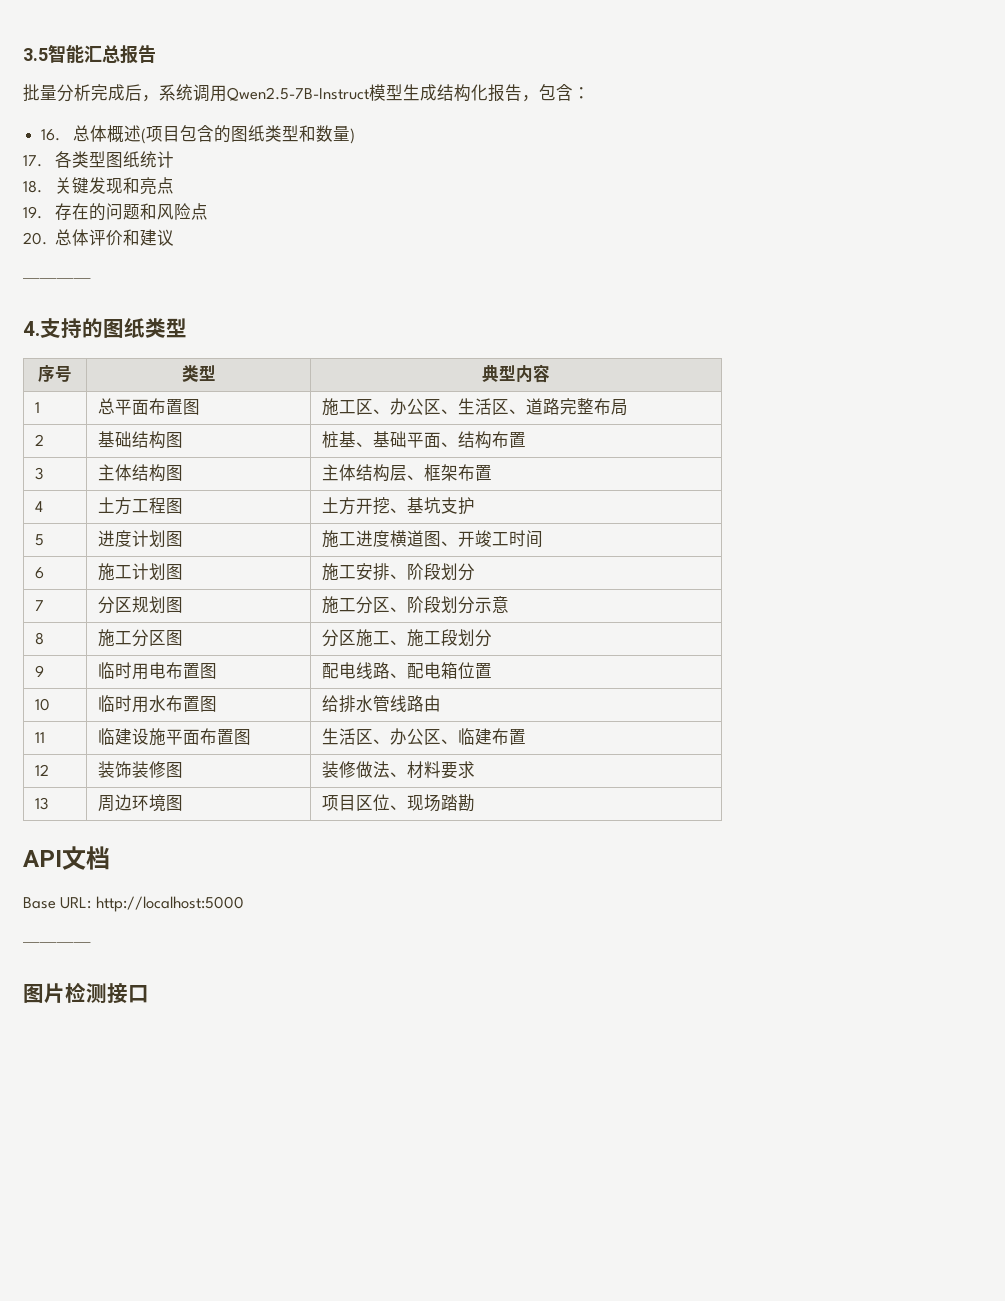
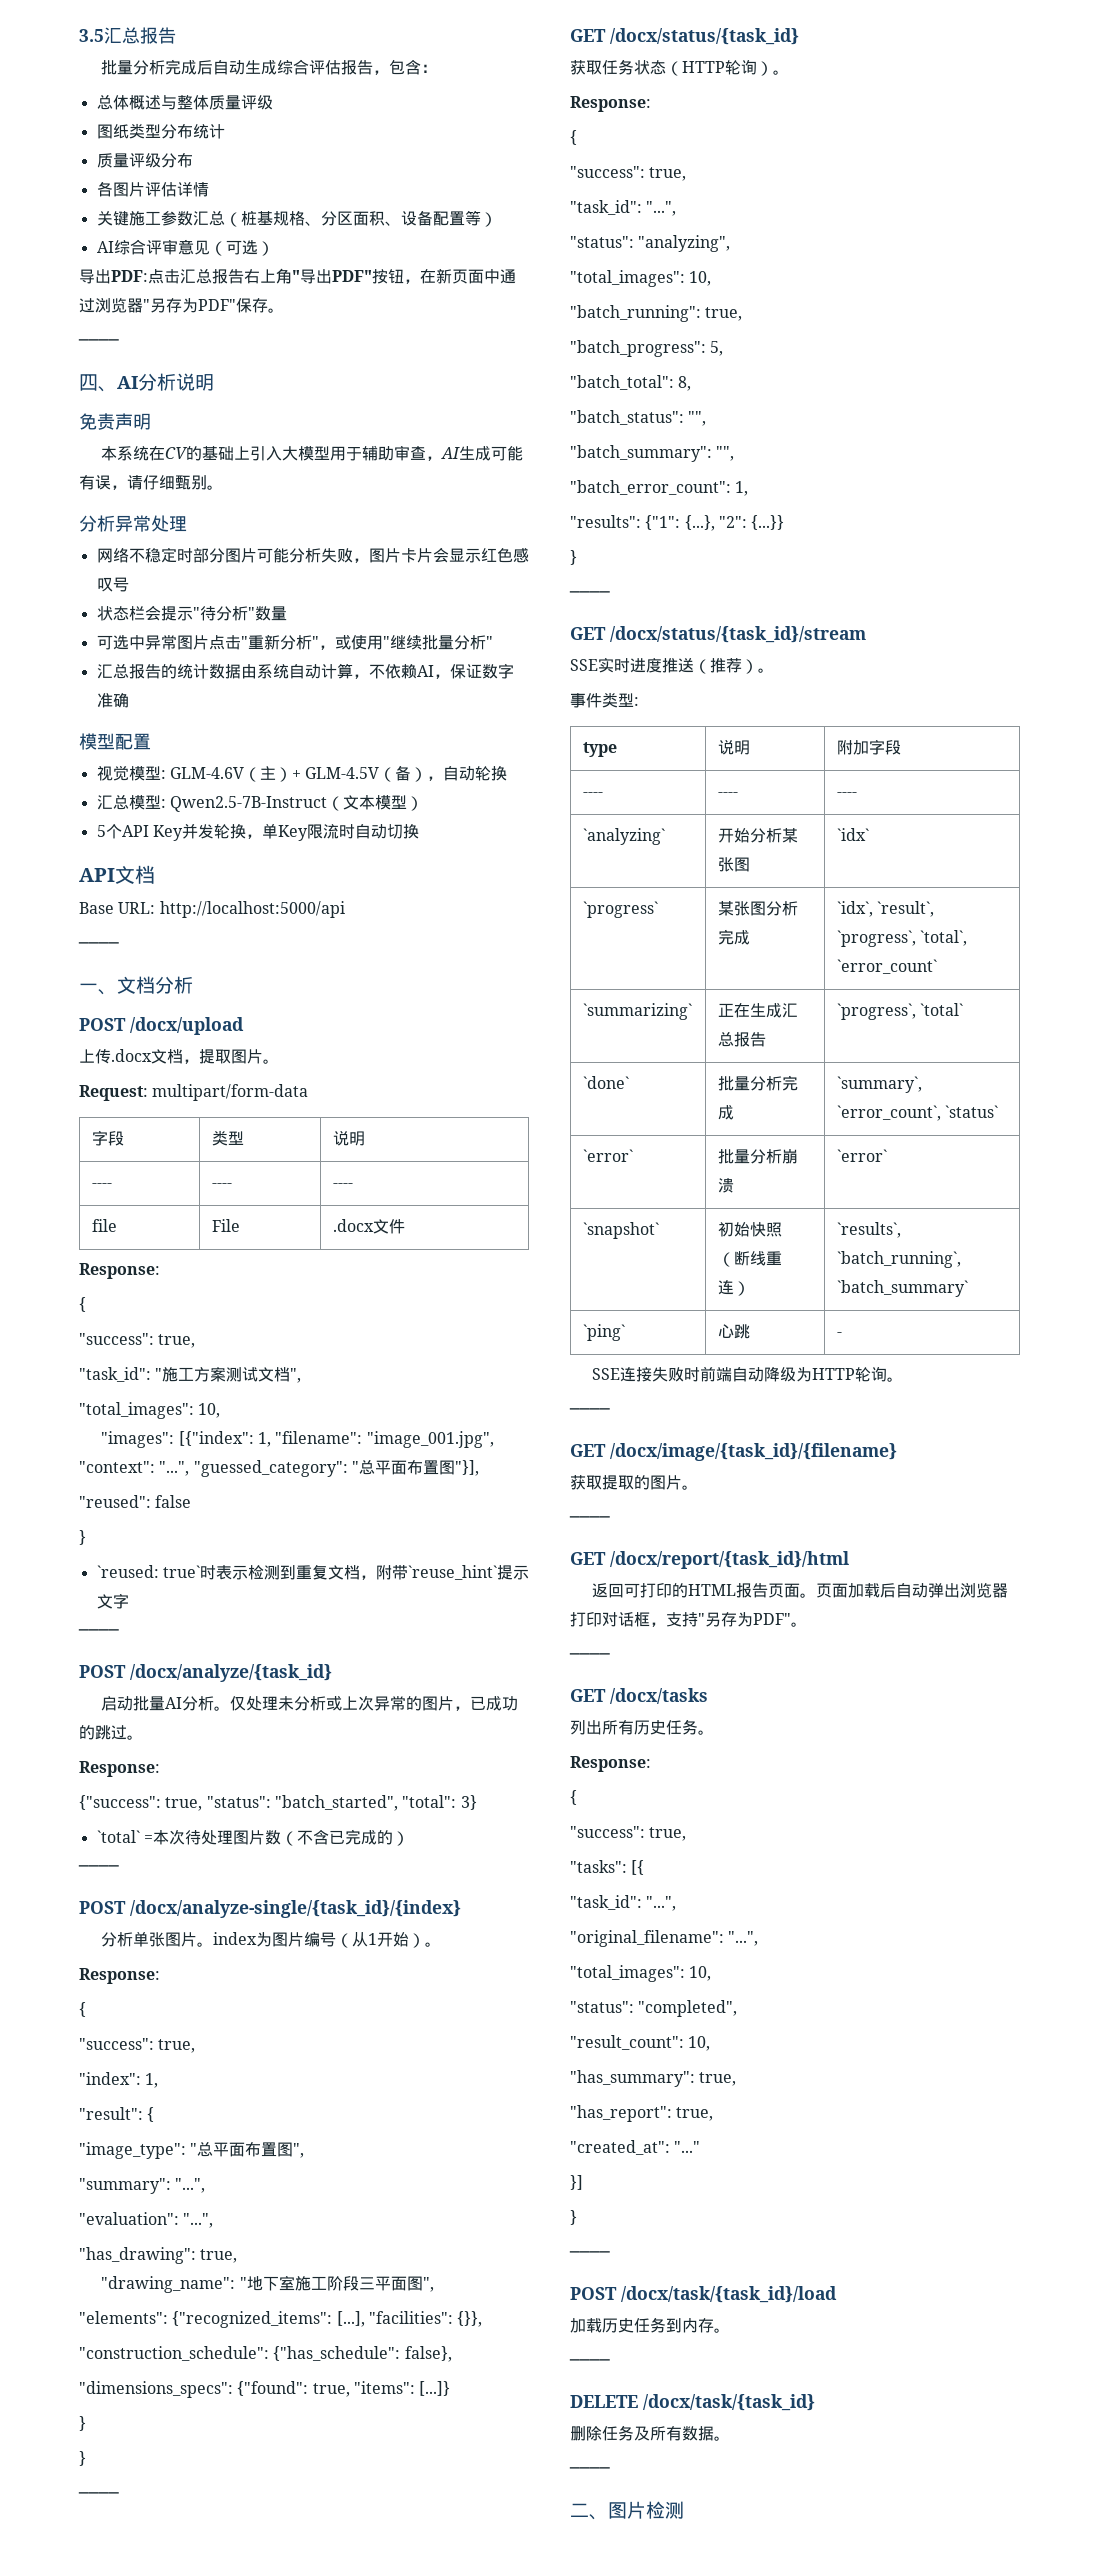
[48,44,84,63] 智能 -> (104, 35) none
[142,84,488,102] ，系统调用Qwen2.5-7B-Instruct模型生成结构化 -> [213,59,342,75] 自动生成综合评估
[41,129,61,141] 16. -> (438, 68) none
[141,125,356,144] [23,151,174,168] [23,177,174,195] [23,203,208,221] [23,229,175,246] [23,278,91,285] [23,318,187,339] [38,365,72,382] [181,365,216,382] [482,364,550,383] [34,402,40,413] [97,398,200,415] [321,398,628,416] [34,434,44,446] [97,431,183,449] [321,431,526,449] [34,467,44,480] [97,464,183,482] [321,464,492,482] [34,501,43,512] [97,497,183,515] [321,497,475,515] [34,534,44,546] [97,530,183,547] [321,530,543,548] [34,567,44,579] [97,563,183,581] [321,563,475,581] [34,600,44,611] [97,596,183,614] [321,596,509,614] [34,632,44,645] [97,629,183,647] [321,629,492,647] [34,665,44,677] [97,662,217,680] [321,662,492,679] [34,698,50,711] [97,695,217,713] [321,695,441,713] [34,732,45,743] [97,728,251,746] [321,728,526,745] [34,764,49,776] [97,761,183,778] [321,761,475,779] [34,797,49,810] [97,794,183,812] [321,794,475,812] (项目包含的图纸类型和数量) // 17.各类型图纸统计 // 18.关键发现和亮点 // 19.存在的问题和风险点 // 20.总体评价和建议 // ──── // 4.支持的图纸类型 // 序号 | 类型 | 典型内容 // 1 | 总平面布置图 | 施工区、办公区、生活区、道路完整布局 // 2 | 基础结构图 | 桩基、基础平面、结构布置 // 3 | 主体结构图 | 主体结构层、框架布置 // 4 | 土方工程图 | 土方开挖、基坑支护 // 5 | 进度计划图 | 施工进度横道图、开竣工时间 // 6 | 施工计划图 | 施工安排、阶段划分 // 7 | 分区规划图 | 施工分区、阶段划分示意 // 8 | 施工分区图 | 分区施工、施工段划分 // 9 | 临时用电布置图 | 配电线路、配电箱位置 // 10 | 临时用水布置图 | 给排水管线路由 // 11 | 临建设施平面布置图 | 生活区、办公区、临建布置 // 12 | 装饰装修图 | 装修做法、材料要求 // 13 | 周边环境图 | 项目区位、现场踏勘 -> [160,95,273,110] [96,123,225,139] [96,152,193,168] [96,181,209,197] [96,210,497,227] [96,239,274,256] [79,268,516,284] [79,297,284,313] [78,339,119,346] [79,373,214,392] [79,413,151,430] [101,445,524,461] [79,475,223,490] [79,515,187,532] [96,547,529,563] [96,577,129,592] [96,605,287,621] [96,634,493,650] [96,663,514,679] [96,693,129,708] [79,733,151,750] [96,765,508,782] [96,795,423,812] [96,823,419,841] 与整体质量评级 // 图纸类型分布统计 // 质量评级分布 // 各图片评估详情 // 关键施工参数汇总（桩基规格、分区面积、设备配置等） // AI综合评审意见（可选） // 导出PDF:点击汇总报告右上角"导出PDF"按钮，在新页面中通过浏览器"另存为PDF"保存。 // ──── // 四、AI分析说明 // 免责声明 // 本系统在CV的基础上引入大模型用于辅助审查，AI生成可能有误，请仔细甄别。 // 分析异常处理 // 网络不稳定时部分图片可能分析失败，图片卡片会显示红色感叹号 // 状态栏会提示"待分析"数量 // 可选中异常图片点击"重新分析"，或使用"继续批量分析" // 汇总报告的统计数据由系统自动计算，不依赖AI，保证数字准确 // 模型配置 // 视觉模型: GLM-4.6V（主）+ GLM-4.5V（备），自动轮换 // 汇总模型: Qwen2.5-7B-Instruct（文本模型） // 5个API Key并发轮换，单Key限流时自动切换
[95,896,244,912] [23,942,91,949] http://localhost:5000 // ──── // -> [159,901,345,918] [78,942,119,949] [79,976,193,995] [79,1017,244,1035] [79,1049,279,1064] [79,1084,309,1101] [91,1130,124,1146] [211,1130,244,1146] [332,1130,365,1146] [91,1183,112,1188] [211,1183,232,1188] [332,1183,353,1188] [91,1219,117,1232] [211,1219,240,1232] [332,1219,405,1234] [79,1263,160,1279] [79,1297,86,1312] [79,1333,196,1348] [79,1367,302,1383] [79,1402,221,1419] [101,1431,494,1448] [79,1459,479,1477] [79,1495,192,1508] [79,1530,86,1545] [96,1565,529,1580] [96,1593,129,1609] [78,1629,119,1636] [79,1664,332,1682] [101,1695,519,1711] [79,1725,143,1740] [79,1761,160,1777] [79,1795,477,1811] [96,1829,409,1846] [78,1865,119,1872] [79,1900,461,1918] [101,1931,442,1948] [79,1968,160,1984] [79,2002,86,2017] [79,2038,196,2053] [79,2072,159,2088] [79,2107,155,2122] [79,2141,305,2159] [79,2178,206,2194] [79,2212,214,2228] [79,2247,238,2264] [101,2275,434,2293] [79,2311,483,2328] [79,2346,452,2362] [79,2381,451,2398] [79,2416,86,2431] [79,2451,86,2466] [78,2492,119,2499] [570,28,799,45] [570,59,789,76] [570,96,651,112] [570,130,577,145] [570,166,687,181] [570,200,677,216] [570,235,731,252] [570,270,712,287] [570,305,743,322] [570,340,724,357] [570,375,692,391] [570,410,707,426] [570,445,735,462] [570,480,749,496] [570,515,785,531] [570,550,577,565] [569,591,610,598] [570,626,866,643] [570,657,774,674] [570,692,639,708] [582,742,617,757] [717,739,750,755] [836,739,901,755] [582,792,603,797] [717,792,738,797] [836,792,857,797] [582,828,665,845] [717,828,798,843] [717,857,750,872] [836,828,869,841] [582,901,658,918] [717,901,798,916] [717,929,750,945] [836,901,935,917] [836,930,968,947] [836,959,937,974] [582,1003,692,1020] [717,1003,798,1018] [717,1032,766,1047] [836,1003,964,1020] [582,1076,629,1089] [717,1075,798,1091] [717,1105,734,1120] [836,1076,922,1093] [836,1105,999,1121] [582,1149,633,1162] [717,1149,798,1164] [717,1178,734,1193] [836,1149,887,1162] [582,1222,659,1239] [717,1222,782,1237] [717,1251,782,1267] [717,1280,750,1296] [836,1222,901,1238] [836,1251,961,1268] [836,1280,968,1297] [582,1324,625,1341] [717,1324,750,1339] [836,1332,842,1337] [592,1366,904,1382] [569,1408,610,1415] [570,1443,897,1461] [570,1475,698,1490] [569,1516,610,1523] [570,1551,849,1569] [592,1582,1009,1598] [570,1612,807,1627] [569,1653,610,1660] [570,1688,708,1704] [570,1719,714,1735] [570,1756,651,1772] [570,1790,577,1805] [570,1826,687,1841] [570,1860,645,1875] [570,1895,677,1911] [570,1930,759,1947] [570,1965,712,1982] [570,2000,738,2017] [570,2035,711,2051] [570,2070,737,2087] [570,2105,714,2122] [570,2140,701,2155] [570,2175,583,2190] [570,2210,577,2225] [569,2251,610,2258] [570,2286,837,2303] [570,2317,730,2333] [569,2359,610,2366] [570,2394,815,2411] [570,2425,730,2441] [569,2467,610,2474] [570,2503,608,2520] http://localhost:5000/api // ──── // 一、文档分析 // POST /docx/upload // 上传.docx文档，提取图片。 // Request: multipart/form-data // 字段 | 类型 | 说明 // ---- | ---- | ---- // file | File | .docx文件 // Response: // { // "success": true, // "task_id": "施工方案测试文档", // "total_images": 10, // "images": [{"index": 1, "filename": "image_001.jpg", "context": "...", "guessed_category": "总平面布置图"}], // "reused": false // } // `reused: true`时表示检测到重复文档，附带`reuse_hint`提示文字 // ──── // POST /docx/analyze/{task_id} // 启动批量AI分析。仅处理未分析或上次异常的图片，已成功的跳过。 // Response: // {"success": true, "status": "batch_started", "total": 3} // `total` =本次待处理图片数（不含已完成的） // ──── // POST /docx/analyze-single/{task_id}/{index} // 分析单张图片。index为图片编号（从1开始）。 // Response: // { // "success": true, // "index": 1, // "result": { // "image_type": "总平面布置图", // "summary": "...", // "evaluation": "...", // "has_drawing": true, // "drawing_name": "地下室施工阶段三平面图", // "elements": {"recognized_items": [...], "facilities": {}}, // "construction_schedule": {"has_schedule": false}, // "dimensions_specs": {"found": true, "items": [...]} // } // } // ──── // GET /docx/status/{task_id} // 获取任务状态（HTTP轮询）。 // Response: // { // "success": true, // "task_id": "...", // "status": "analyzing", // "total_images": 10, // "batch_running": true, // "batch_progress": 5, // "batch_total": 8, // "batch_status": "", // "batch_summary": "", // "batch_error_count": 1, // "results": {"1": {...}, "2": {...}} // } // ──── // GET /docx/status/{task_id}/stream // SSE实时进度推送（推荐）。 // 事件类型: // type | 说明 | 附加字段 // ---- | ---- | ---- // `analyzing` | 开始分析某张图 | `idx` // `progress` | 某张图分析完成 | `idx`, `result`, `progress`, `total`, `error_count` // `summarizing` | 正在生成汇总报告 | `progress`, `total` // `done` | 批量分析完成 | `summary`, `error_count`, `status` // `error` | 批量分析崩溃 | `error` // `snapshot` | 初始快照（断线重连） | `results`, `batch_running`, `batch_summary` // `ping` | 心跳 | - // SSE连接失败时前端自动降级为HTTP轮询。 // ──── // GET /docx/image/{task_id}/{filename} // 获取提取的图片。 // ──── // GET /docx/report/{task_id}/html // 返回可打印的HTML报告页面。页面加载后自动弹出浏览器打印对话框，支持"另存为PDF"。 // ──── // GET /docx/tasks // 列出所有历史任务。 // Response: // { // "success": true, // "tasks": [{ // "task_id": "...", // "original_filename": "...", // "total_images": 10, // "status": "completed", // "result_count": 10, // "has_summary": true, // "has_report": true, // "created_at": "..." // }] // } // ──── // POST /docx/task/{task_id}/load // 加载历史任务到内存。 // ──── // DELETE /docx/task/{task_id} // 删除任务及所有数据。 // ──── // 二、
[107,983,149,1004] 接口 -> (684, 2510) none

